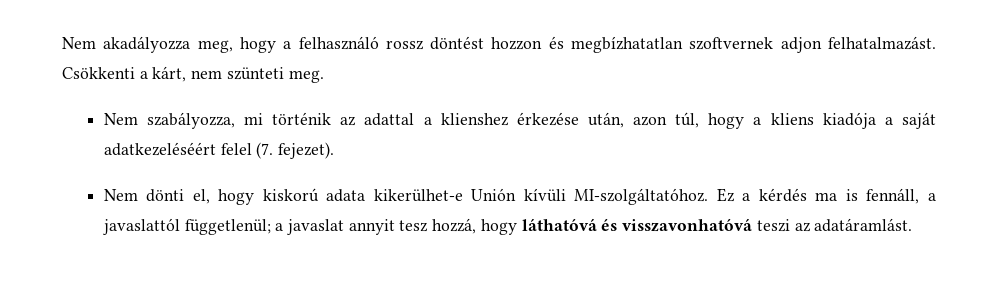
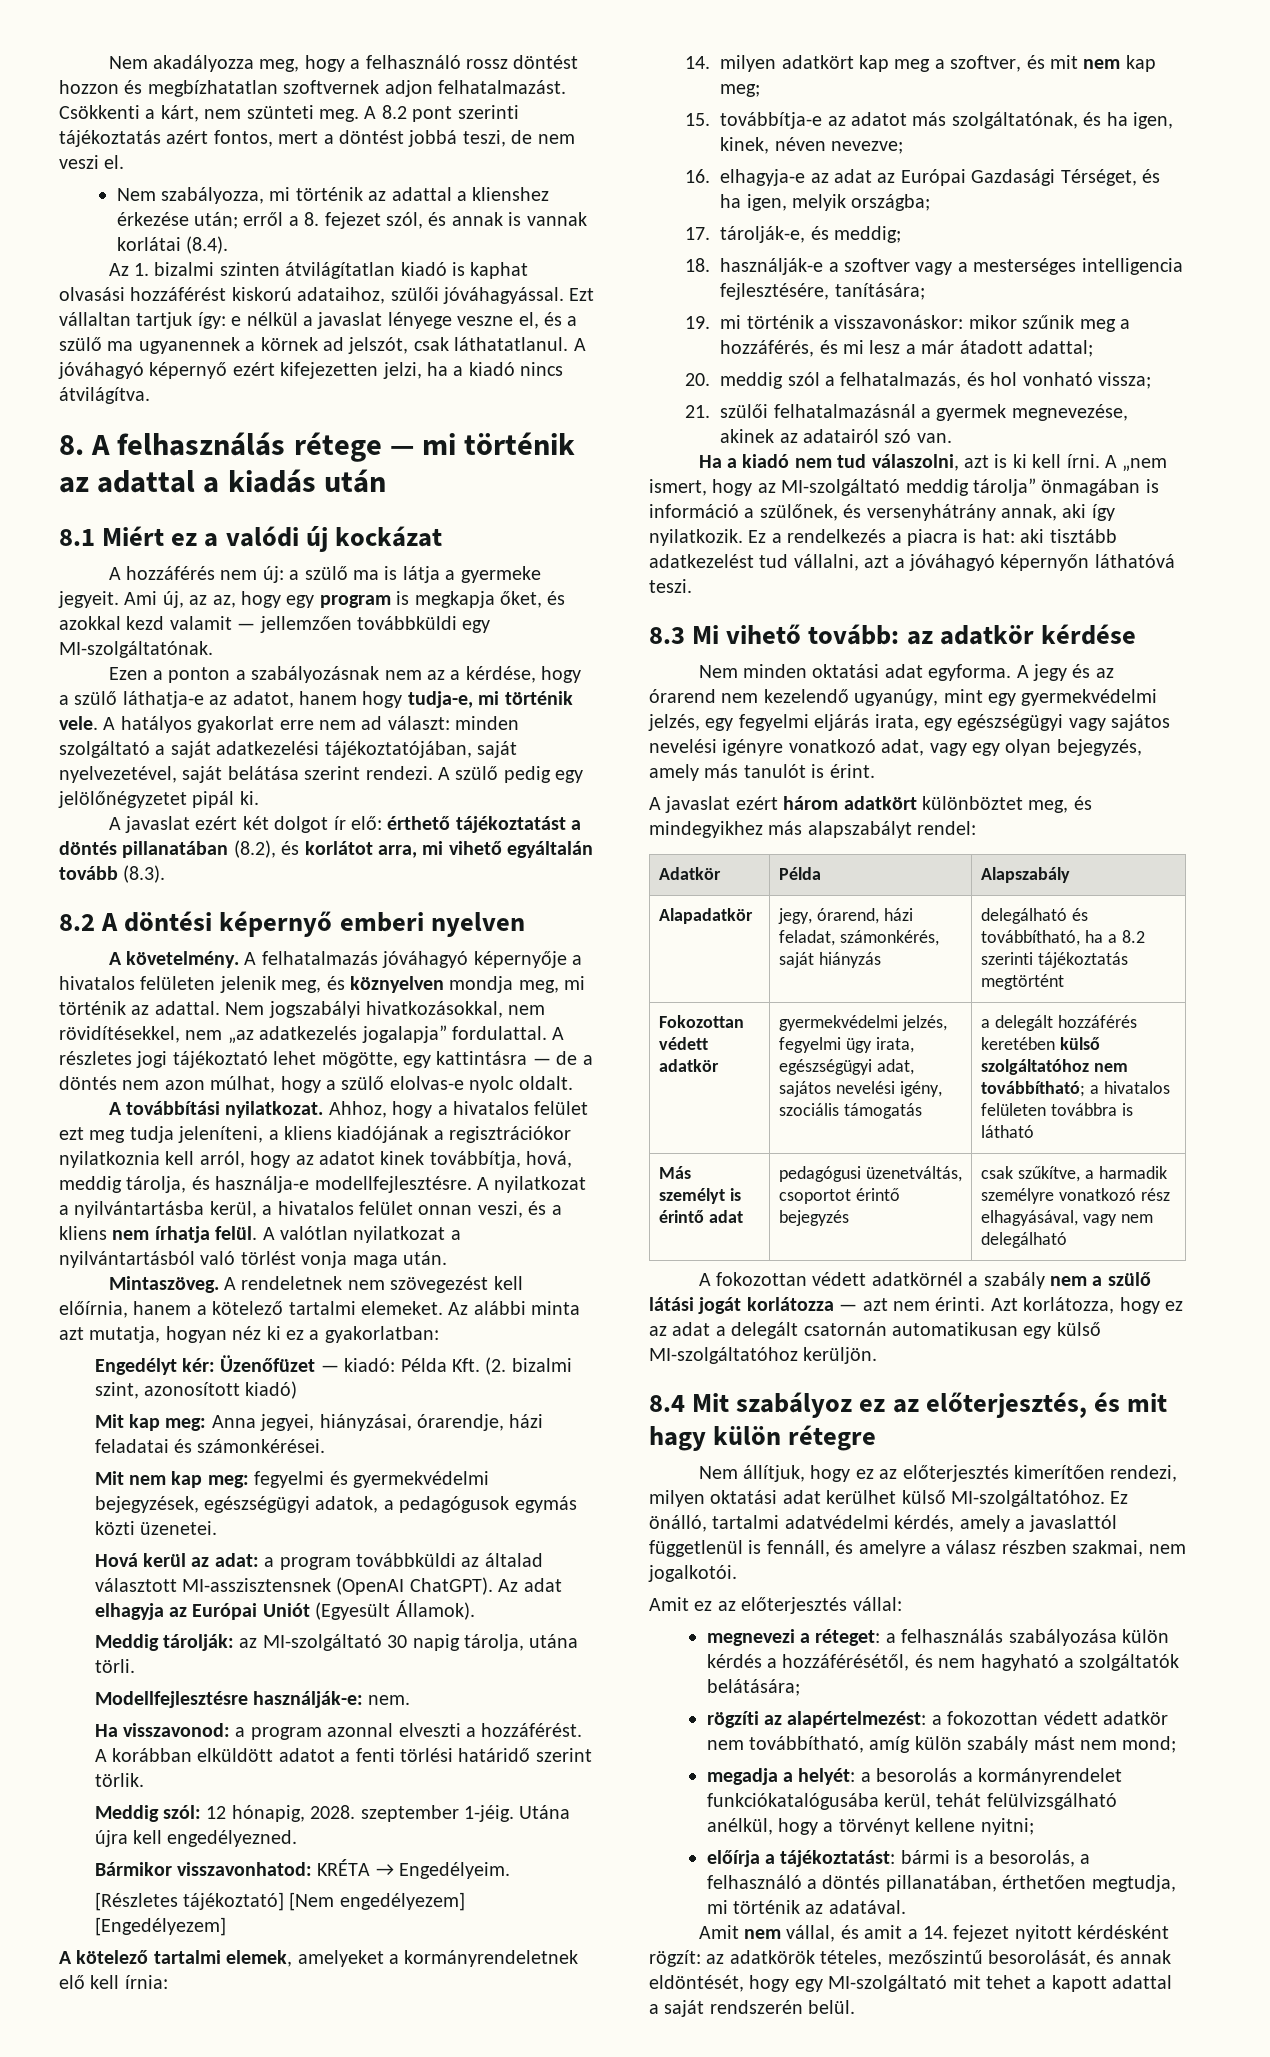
(324, 76) none -> [364,105,519,122] [59,130,575,147] [59,155,125,169] A 8.2 pont szerinti tájékoztatás azért fontos, mert a döntést jobbá teszi, de nem veszi el.
[587,112,937,129] [103,142,335,159] [103,188,936,205] [102,218,913,235] után, azon túl, hogy a kliens kiadója a saját adatkezeléséért felel (7. fejezet). // Nem dönti el, hogy kiskorú adata kikerülhet-e Unión kívüli MI-szolgáltatóhoz. Ez a kérdés ma is fennáll, a javaslattól függetlenül; a javaslat annyit tesz hozzá, hogy láthatóvá és visszavonhatóvá teszi az adatáramlást. -> [194,212,587,229] [116,236,229,254] [108,262,529,279] [59,287,595,304] [59,312,578,329] [59,337,586,354] [58,362,564,379] [59,387,150,404] [59,432,576,462] [59,469,386,493] [59,526,442,552] [108,566,541,583] [58,591,566,608] [59,616,491,633] [59,641,213,658] [108,666,582,683] [59,691,573,708] [59,716,520,733] [59,741,517,758] [59,766,584,783] [58,791,259,808] [108,816,582,833] [59,840,594,858] [59,865,166,883] [59,911,525,937] [108,951,582,968] [59,976,586,993] [59,1001,546,1018] [59,1025,565,1044] [59,1051,593,1068] [59,1076,573,1093] [108,1101,589,1118] [59,1126,572,1143] [59,1151,573,1168] [59,1176,587,1193] [59,1201,562,1218] [59,1226,461,1243] [59,1251,447,1268] [108,1276,523,1293] [59,1301,581,1318] [59,1326,439,1343] [94,1355,572,1375] [94,1381,298,1399] [94,1414,544,1431] [94,1439,326,1453] [94,1471,490,1488] [94,1496,577,1513] [94,1521,218,1535] [94,1553,543,1570] [94,1577,562,1595] [94,1600,475,1620] [94,1634,579,1651] [94,1659,135,1673] [94,1691,411,1708] [94,1723,583,1740] [94,1748,592,1762] [94,1773,144,1787] [94,1805,571,1822] [94,1830,298,1847] [94,1859,511,1879] [94,1892,465,1911] [94,1917,226,1936] [59,1950,579,1967] [59,1975,168,1989] [684,55,1156,72] [720,84,761,97] [684,112,1174,129] [720,137,904,154] [684,169,1161,186] [720,194,931,211] [684,226,902,243] [684,258,1183,275] [720,283,925,300] [684,315,1131,332] [720,340,1094,357] [684,372,1152,389] [684,404,1128,421] [720,429,952,443] [698,454,1168,472] [649,478,1159,496] [649,504,1115,521] [649,529,1117,546] [649,554,1175,571] [649,579,692,593] [649,624,1136,645] [698,664,1114,681] [649,689,1158,706] [648,714,1171,731] [649,739,1142,756] [649,764,875,781] [649,796,1092,813] [649,821,977,838] [658,867,721,880] [778,867,821,880] [980,867,1070,883] [658,908,753,924] [777,908,913,924] [778,930,939,946] [778,952,881,968] [980,908,1088,924] [980,930,1145,946] [980,952,1128,968] [980,974,1064,990] [658,1015,744,1028] [658,1037,708,1050] [658,1059,719,1072] [778,1015,947,1031] [778,1037,914,1053] [778,1059,914,1075] [778,1081,942,1097] [778,1103,922,1119] [980,1015,1137,1031] [980,1037,1100,1050] [980,1059,1128,1075] [980,1081,1170,1097] [980,1103,1133,1116] [980,1125,1034,1138] [658,1166,691,1179] [658,1188,741,1204] [658,1210,743,1223] [778,1166,962,1182] [778,1188,900,1204] [778,1210,849,1226] [980,1166,1167,1182] [980,1188,1170,1204] [980,1210,1153,1226] [980,1232,1067,1248] [698,1272,1151,1289] [649,1297,1183,1314] [649,1322,1101,1339] [649,1347,878,1364] [649,1392,1168,1418] [649,1425,877,1451] [698,1465,1178,1482] [649,1490,1129,1507] [649,1515,1118,1532] [649,1540,1186,1557] [648,1565,737,1582] [649,1597,902,1614] [706,1629,1170,1646] [706,1654,1180,1671] [706,1679,800,1696] [706,1711,1169,1728] [706,1736,1177,1753] [706,1768,1123,1785] [706,1793,1117,1810] [706,1818,1034,1835] [706,1850,1091,1867] [706,1875,1176,1892] [706,1900,906,1914] [698,1925,1170,1942] [649,1950,1171,1967] [649,1975,1173,1992] [649,2000,856,2017] után; erről a 8. fejezet szól, és annak is vannak korlátai (8.4). // Az 1. bizalmi szinten átvilágítatlan kiadó is kaphat olvasási hozzáférést kiskorú adataihoz, szülői jóváhagyással. Ezt vállaltan tartjuk így: e nélkül a javaslat lényege veszne el, és a szülő ma ugyanennek a körnek ad jelszót, csak láthatatlanul. A jóváhagyó képernyő ezért kifejezetten jelzi, ha a kiadó nincs átvilágítva. // 8. A felhasználás rétege — mi történik az adattal a kiadás után // 8.1 Miért ez a valódi új kockázat // A hozzáférés nem új: a szülő ma is látja a gyermeke jegyeit. Ami új, az az, hogy egy program is megkapja őket, és azokkal kezd valamit — jellemzően továbbküldi egy MI-szolgáltatónak. // Ezen a ponton a szabályozásnak nem az a kérdése, hogy a szülő láthatja-e az adatot, hanem hogy tudja-e, mi történik vele. A hatályos gyakorlat erre nem ad választ: minden szolgáltató a saját adatkezelési tájékoztatójában, saját nyelvezetével, saját belátása szerint rendezi. A szülő pedig egy jelölőnégyzetet pipál ki. // A javaslat ezért két dolgot ír elő: érthető tájékoztatást a döntés pillanatában (8.2), és korlátot arra, mi vihető egyáltalán tovább (8.3). // 8.2 A döntési képernyő emberi nyelven // A követelmény. A felhatalmazás jóváhagyó képernyője a hivatalos felületen jelenik meg, és köznyelven mondja meg, mi történik az adattal. Nem jogszabályi hivatkozásokkal, nem rövidítésekkel, nem „az adatkezelés jogalapja” fordulattal. A részletes jogi tájékoztató lehet mögötte, egy kattintásra — de a döntés nem azon múlhat, hogy a szülő elolvas-e nyolc oldalt. // A továbbítási nyilatkozat. Ahhoz, hogy a hivatalos felület ezt meg tudja jeleníteni, a kliens kiadójának a regisztrációkor nyilatkoznia kell arról, hogy az adatot kinek továbbítja, hová, meddig tárolja, és használja-e modellfejlesztésre. A nyilatkozat a nyilvántartásba kerül, a hivatalos felület onnan veszi, és a kliens nem írhatja felül. A valótlan nyilatkozat a nyilvántartásból való törlést vonja maga után. // Mintaszöveg. A rendeletnek nem szövegezést kell előírnia, hanem a kötelező tartalmi elemeket. Az alábbi minta azt mutatja, hogyan néz ki ez a gyakorlatban: // Engedélyt kér: Üzenőfüzet — kiadó: Példa Kft. (2. bizalmi szint, azonosított kiadó) // Mit kap meg: Anna jegyei, hiányzásai, órarendje, házi feladatai és számonkérései. // Mit nem kap meg: fegyelmi és gyermekvédelmi bejegyzések, egészségügyi adatok, a pedagógusok egymás közti üzenetei. // Hová kerül az adat: a program továbbküldi az általad választott MI-asszisztensnek (OpenAI ChatGPT). Az adat elhagyja az Európai Uniót (Egyesült Államok). // Meddig tárolják: az MI-szolgáltató 30 napig tárolja, utána törli. // Modellfejlesztésre használják-e: nem. // Ha visszavonod: a program azonnal elveszti a hozzáférést. A korábban elküldött adatot a fenti törlési határidő szerint törlik. // Meddig szól: 12 hónapig, 2028. szeptember 1-jéig. Utána újra kell engedélyezned. // Bármikor visszavonhatod: KRÉTA → Engedélyeim. // [Részletes tájékoztató] [Nem engedélyezem] [Engedélyezem] // A kötelező tartalmi elemek, amelyeket a kormányrendeletnek elő kell írnia: // 14. milyen adatkört kap meg a szoftver, és mit nem kap meg; // 15. továbbítja-e az adatot más szolgáltatónak, és ha igen, kinek, néven nevezve; // 16. elhagyja-e az adat az Európai Gazdasági Térséget, és ha igen, melyik országba; // 17. tárolják-e, és meddig; // 18. használják-e a szoftver vagy a mesterséges intelligencia fejlesztésére, tanítására; // 19. mi történik a visszavonáskor: mikor szűnik meg a hozzáférés, és mi lesz a már átadott adattal; // 20. meddig szól a felhatalmazás, és hol vonható vissza; // 21. szülői felhatalmazásnál a gyermek megnevezése, akinek az adatairól szó van. // Ha a kiadó nem tud válaszolni, azt is ki kell írni. A „nem ismert, hogy az MI-szolgáltató meddig tárolja” önmagában is információ a szülőnek, és versenyhátrány annak, aki így nyilatkozik. Ez a rendelkezés a piacra is hat: aki tisztább adatkezelést tud vállalni, azt a jóváhagyó képernyőn láthatóvá teszi. // 8.3 Mi vihető tovább: az adatkör kérdése // Nem minden oktatási adat egyforma. A jegy és az órarend nem kezelendő ugyanúgy, mint egy gyermekvédelmi jelzés, egy fegyelmi eljárás irata, egy egészségügyi vagy sajátos nevelési igényre vonatkozó adat, vagy egy olyan bejegyzés, amely más tanulót is érint. // A javaslat ezért három adatkört különböztet meg, és mindegyikhez más alapszabályt rendel: // Adatkör | Példa | Alapszabály // Alapadatkör | jegy, órarend, házi feladat, számonkérés, saját hiányzás | delegálható és továbbítható, ha a 8.2 szerinti tájékoztatás megtörtént // Fokozottan védett adatkör | gyermekvédelmi jelzés, fegyelmi ügy irata, egészségügyi adat, sajátos nevelési igény, szociális támogatás | a delegált hozzáférés keretében külső szolgáltatóhoz nem továbbítható; a hivatalos felületen továbbra is látható // Más személyt is érintő adat | pedagógusi üzenetváltás, csoportot érintő bejegyzés | csak szűkítve, a harmadik személyre vonatkozó rész elhagyásával, vagy nem delegálható // A fokozottan védett adatkörnél a szabály nem a szülő látási jogát korlátozza — azt nem érinti. Azt korlátozza, hogy ez az adat a delegált csatornán automatikusan egy külső MI-szolgáltatóhoz kerüljön. // 8.4 Mit szabályoz ez az előterjesztés, és mit hagy külön rétegre // Nem állítjuk, hogy ez az előterjesztés kimerítően rendezi, milyen oktatási adat kerülhet külső MI-szolgáltatóhoz. Ez önálló, tartalmi adatvédelmi kérdés, amely a javaslattól függetlenül is fennáll, és amelyre a válasz részben szakmai, nem jogalkotói. // Amit ez az előterjesztés vállal: // megnevezi a réteget: a felhasználás szabályozása külön kérdés a hozzáférésétől, és nem hagyható a szolgáltatók belátására; // rögzíti az alapértelmezést: a fokozottan védett adatkör nem továbbítható, amíg külön szabály mást nem mond; // megadja a helyét: a besorolás a kormányrendelet funkciókatalógusába kerül, tehát felülvizsgálható anélkül, hogy a törvényt kellene nyitni; // előírja a tájékoztatást: bármi is a besorolás, a felhasználó a döntés pillanatában, érthetően megtudja, mi történik az adatával. // Amit nem vállal, és amit a 14. fejezet nyitott kérdésként rögzít: az adatkörök tételes, mezőszintű besorolását, és annak eldöntését, hogy egy MI-szolgáltató mit tehet a kapott adattal a saját rendszerén belül.

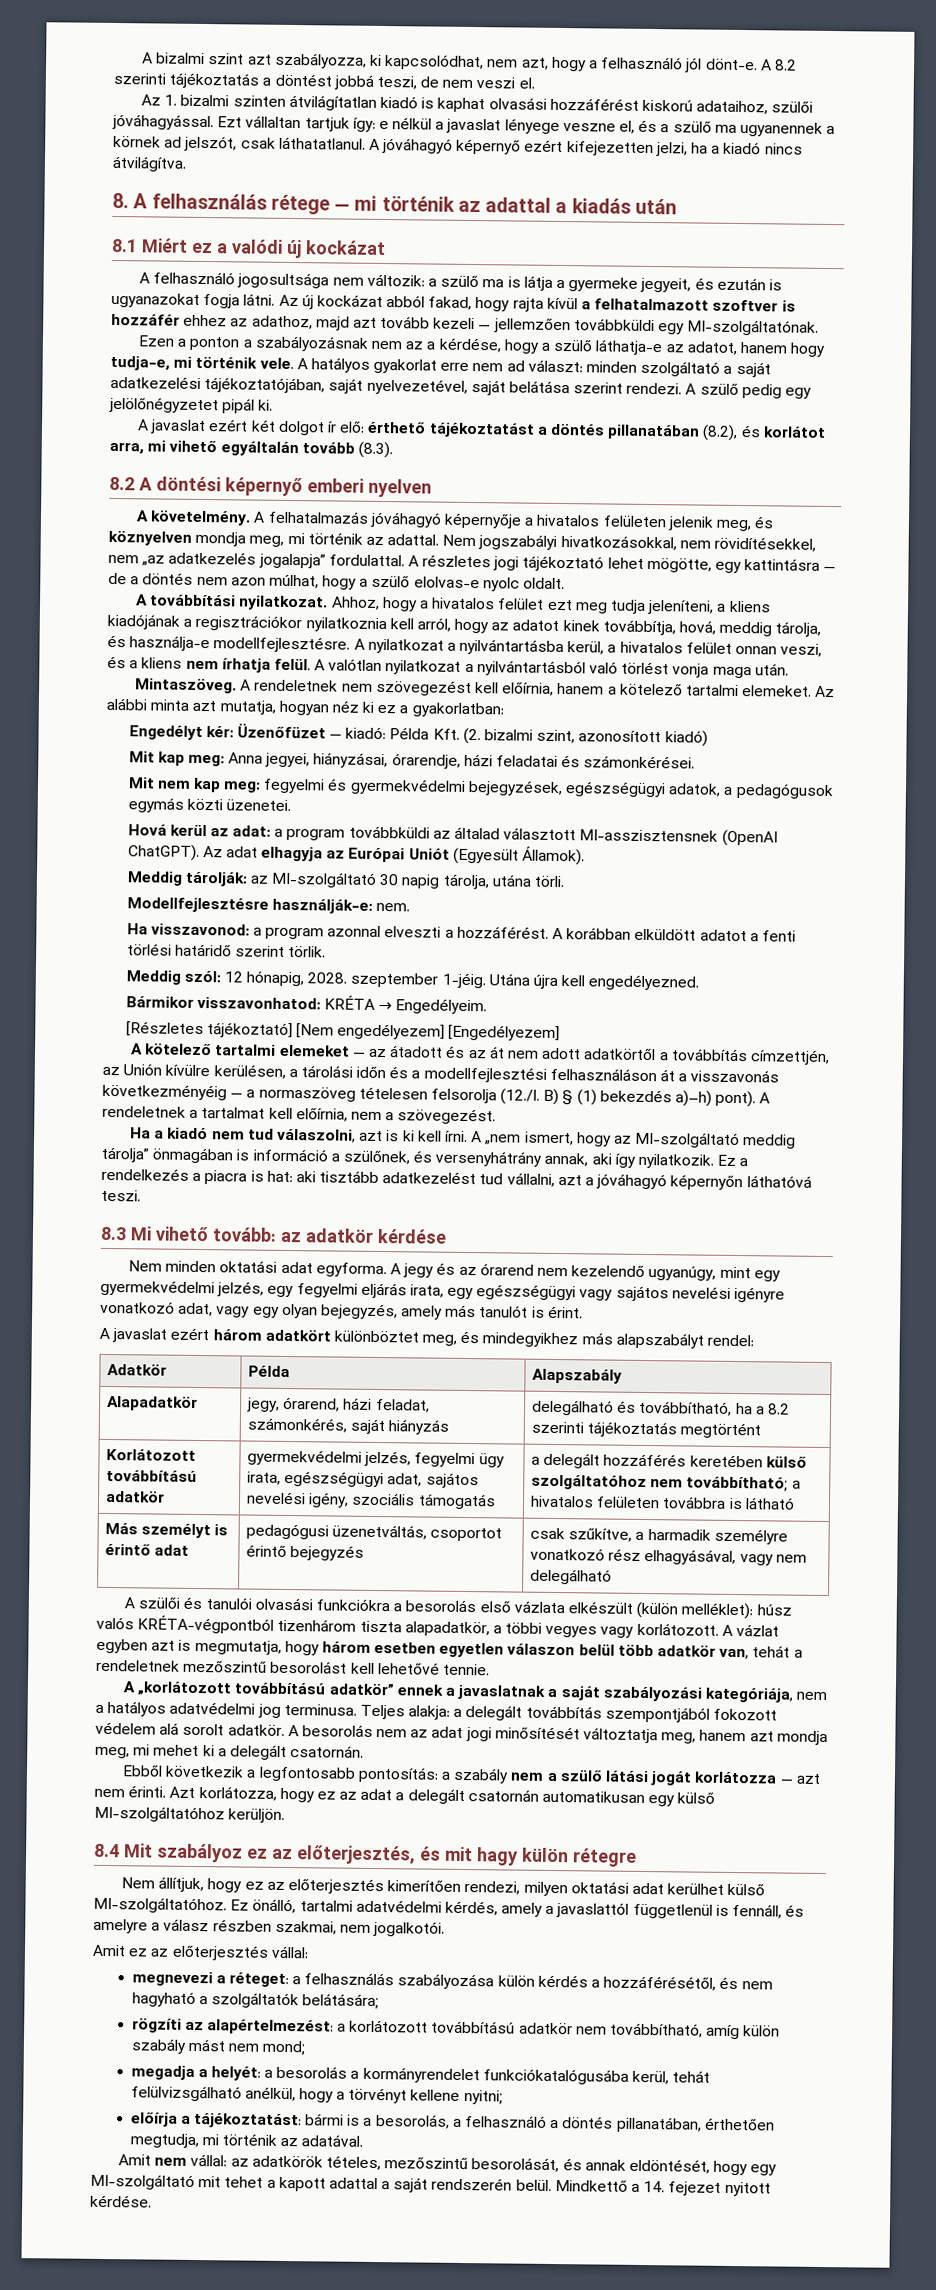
[108,55,579,72] [59,80,566,97] [59,105,359,122] Nem akadályozza meg, hogy a felhasználó rossz döntést hozzon és megbízhatatlan szoftvernek adjon felhatalmazást. Csökkenti a kárt, nem szünteti meg. -> [142,52,758,73] A bizalmi szint azt szabályozza, ki kapcsolódhat, nem azt, hogy a felhasználó jól dönt-e.
[412,105,519,122] [59,130,319,147] pont szerinti tájékoztatás azért fontos, mert -> [113,72,260,89] szerinti tájékoztatás
[116,187,550,204] [116,212,587,229] [116,236,229,254] // Nem szabályozza, mi történik az adattal a klienshez érkezése után; erről a 8. fejezet szól, és annak is vannak korlátai (8.4). -> (535, 83) none
[125,566,284,583] hozzáférés nem új: -> [153,271,425,289] felhasználó jogosultsága nem változik:
[58,591,566,608] [59,616,232,630] jegyeit. Ami új, az az, hogy egy program is megkapja őket, és azokkal kezd valamit -> [640,277,782,293] [111,292,796,312] [111,313,476,331] jegyeit, és ezután is ugyanazokat fogja látni. Az új kockázat abból fakad, hogy rajta kívül a felhatalmazott szoftver is hozzáfér ehhez az adathoz, majd azt tovább kezeli
[226,1950,579,1967] [59,1975,168,1989] [684,55,1156,72] [720,84,761,97] [684,112,1174,129] [720,137,904,154] [684,169,1161,186] [720,194,931,211] [684,226,902,243] [684,258,1183,275] [720,283,925,300] [684,315,1131,332] [720,340,1094,357] [684,372,1152,389] [684,404,1128,421] [720,429,952,443] elemek, amelyeket a kormányrendeletnek elő kell írnia: // 14. milyen adatkört kap meg a szoftver, és mit nem kap meg; // 15. továbbítja-e az adatot más szolgáltatónak, és ha igen, kinek, néven nevezve; // 16. elhagyja-e az adat az Európai Gazdasági Térséget, és ha igen, melyik országba; // 17. tárolják-e, és meddig; // 18. használják-e a szoftver vagy a mesterséges intelligencia fejlesztésére, tanítására; // 19. mi történik a visszavonáskor: mikor szűnik meg a hozzáférés, és mi lesz a már átadott adattal; // 20. meddig szól a felhatalmazás, és hol vonható vissza; // 21. szülői felhatalmazásnál a gyermek megnevezése, akinek az adatairól szó van. -> [278,1044,830,1066] [102,1063,780,1083] [102,1083,771,1108] [102,1105,497,1125] elemeket — az átadott és az át nem adott adatkörtől a továbbítás címzettjén, az Unión kívülre kerülésen, a tárolási időn és a modellfejlesztési felhasználáson át a visszavonás következményéig — a normaszöveg tételesen felsorolja (12./I. B) § (1) bekezdés a)–h) pont). A rendeletnek a tartalmat kell előírnia, nem a szövegezést.
[658,1015,744,1028] [658,1037,708,1050] Fokozottan védett -> [105,1448,196,1461] [105,1469,197,1482] Korlátozott továbbítású
[715,1272,963,1286] fokozottan védett adatkörnél -> [138,1596,792,1620] [96,1615,780,1638] [96,1638,803,1660] [96,1659,490,1676] [123,1681,828,1703] [95,1701,778,1723] [95,1721,828,1746] [95,1744,365,1761] [122,1764,439,1783] szülői és tanulói olvasási funkciókra a besorolás első vázlata elkészült (külön melléklet): húsz valós KRÉTA-végpontból tizenhárom tiszta alapadatkör, a többi vegyes vagy korlátozott. A vázlat egyben azt is megmutatja, hogy három esetben egyetlen válaszon belül több adatkör van, tehát a rendeletnek mezőszintű besorolást kell lehetővé tennie. // A „korlátozott továbbítású adatkör” ennek a javaslatnak a saját szabályozási kategóriája, nem a hatályos adatvédelmi jog terminusa. Teljes alakja: a delegált továbbítás szempontjából fokozott védelem alá sorolt adatkör. A besorolás nem az adat jogi minősítését változtatja meg, hanem azt mondja meg, mi mehet ki a delegált csatornán. // Ebből következik a legfontosabb pontosítás:
[947,1711,1098,1725] fokozottan védett -> [349,2019,516,2034] korlátozott továbbítású
[786,1925,1170,1942] [649,1950,701,1967] vállal, és amit a 14. fejezet nyitott kérdésként rögzít: -> [190,2153,228,2167] vállal:
(856, 2007) none -> [554,2179,771,2197] [90,2194,152,2208] Mindkettő a 14. fejezet nyitott kérdése.

